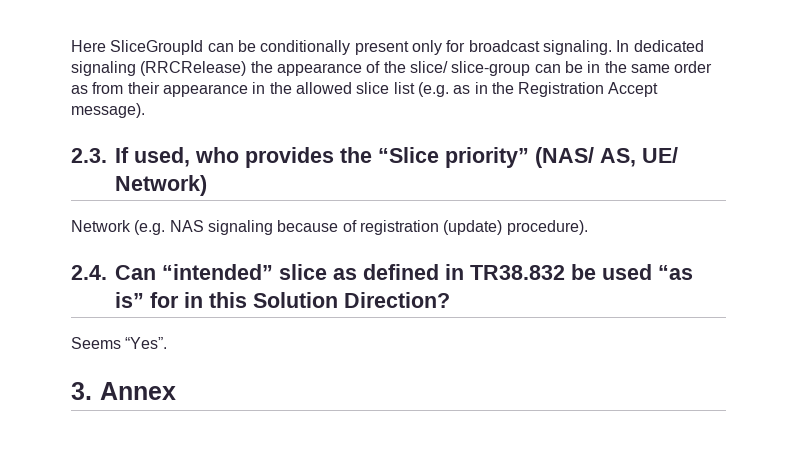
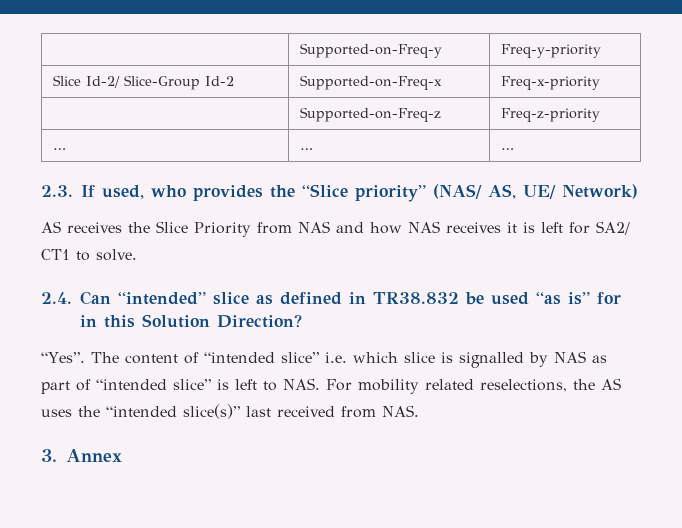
[71,40,704,55] [71,61,713,76] [71,82,659,97] [71,103,145,118] Here SliceGroupId can be conditionally present only for broadcast signaling. In dedicated signaling (RRCRelease) the appearance of the slice/ slice-group can be in the same order as from their appearance in the allowed slice list (e.g. as in the Registration Accept message). -> [300,43,443,58] [501,44,602,58] [53,75,235,90] [300,75,443,90] [501,76,601,90] [300,107,442,122] [501,108,601,122] [53,148,67,150] [300,148,314,150] [501,148,515,150] | Supported-on-Freq-y | Freq-y-priority // Slice Id-2/ Slice-Group Id-2 | Supported-on-Freq-x | Freq-x-priority // | Supported-on-Freq-z | Freq-z-priority // … | … | …
[71,220,588,235] Network (e.g. NAS signaling because of registration (update) procedure). -> [41,221,630,237] [41,249,137,261] AS receives the Slice Priority from NAS and how NAS receives it is left for SA2/ CT1 to solve.
[71,337,121,349] Seems -> (302, 321) none
(168, 343) none -> [90,351,607,368] [41,378,621,394] [41,404,419,419] The content of “intended slice” i.e. which slice is signalled by NAS as part of “intended slice” is left to NAS. For mobility related reselections, the AS uses the “intended slice(s)” last received from NAS.

